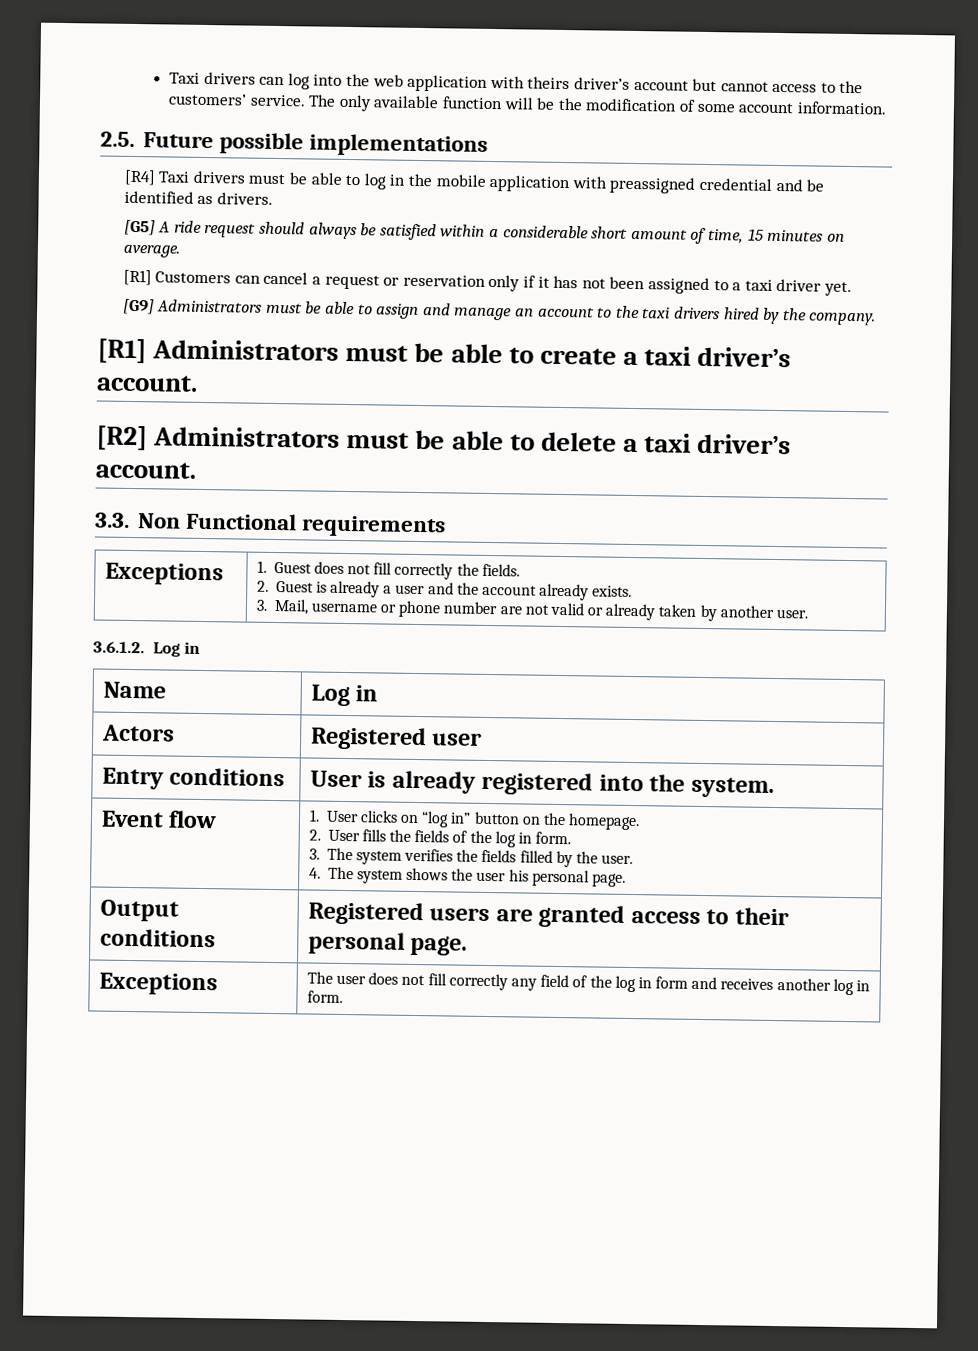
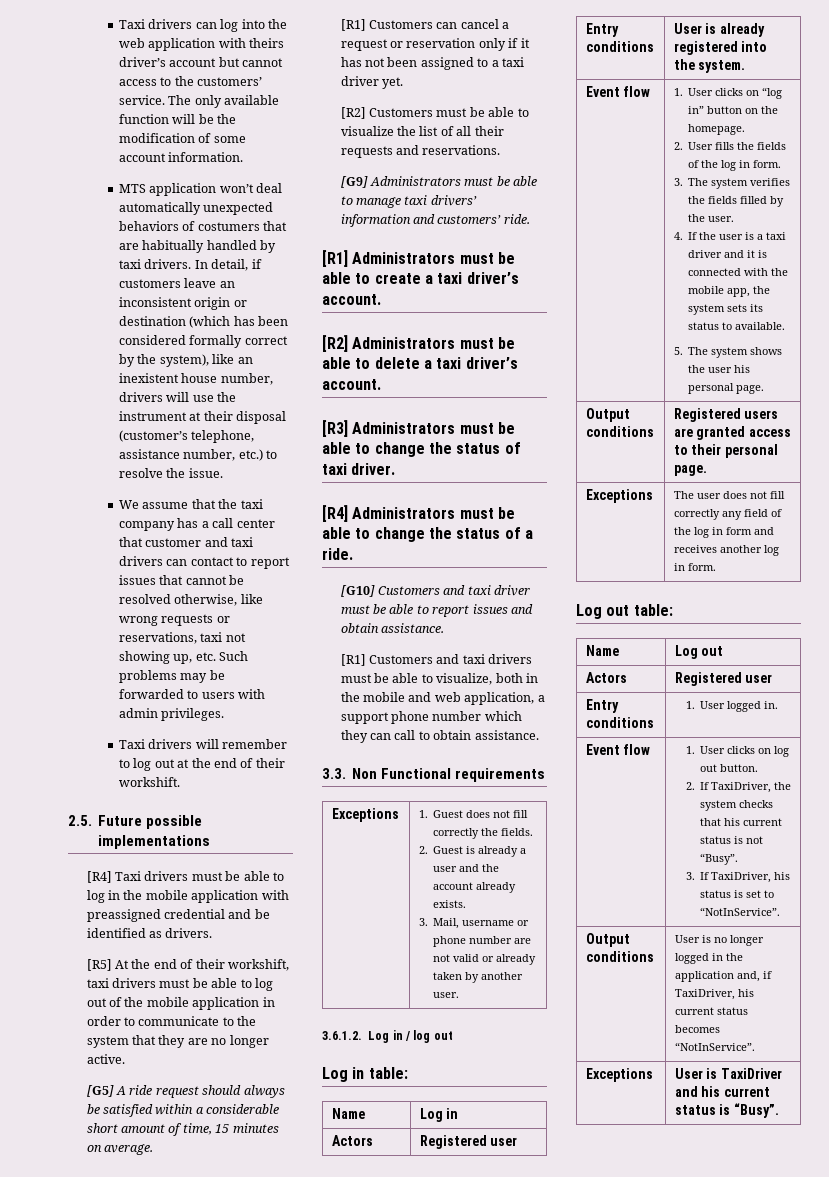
(887, 108) none -> [119,183,283,196] [119,202,274,215] [119,221,288,231] [119,240,277,253] [119,259,262,271] [119,278,235,288] [119,297,247,310] [119,316,289,328] [119,335,288,348] [119,354,253,367] [119,373,273,385] [119,392,237,402] [119,411,287,424] [119,430,255,443] [119,449,278,461] [119,468,223,478] [119,499,263,509] [119,518,275,531] [119,537,254,547] [119,556,290,569] [119,575,245,585] [119,594,263,606] [119,614,230,626] [119,632,246,644] [119,651,249,664] [119,670,225,683] [119,689,266,699] [119,708,225,721] [119,739,288,749] [119,758,285,771] [119,777,181,787] // MTS application won’t deal automatically unexpected behaviors of costumers that are habitually handled by taxi drivers. In detail, if customers leave an inconsistent origin or destination (which has been considered formally correct by the system), like an inexistent house number, drivers will use the instrument at their disposal (customer’s telephone, assistance number, etc.) to resolve the issue. // We assume that the taxi company has a call center that customer and taxi drivers can contact to report issues that cannot be resolved otherwise, like wrong requests or reservations, taxi not showing up, etc. Such problems may be forwarded to users with admin privileges. // Taxi drivers will remember to log out at the end of their workshift.
(273, 198) none -> [86,959,289,971] [86,978,273,991] [86,997,275,1010] [86,1016,257,1026] [86,1035,269,1048] [86,1054,125,1064] // [R5] At the end of their workshift, taxi drivers must be able to log out of the mobile application in order to communicate to the system that they are no longer active.
(852, 289) none -> [340,107,529,119] [340,126,504,136] [340,145,501,158] // [R2] Customers must be able to visualize the list of all their requests and reservations.
[375,303,877,326] assign and manage an account to the taxi drivers hired by the company. -> [356,195,477,208] [340,214,530,227] manage taxi drivers’ information and customers’ ride.
(196, 470) none -> [322,420,515,437] [322,442,521,457] [322,463,396,475] [322,505,515,522] [322,527,533,542] [322,548,353,560] [340,585,531,597] [340,604,533,617] [340,623,445,633] [340,654,533,666] [340,673,538,685] [340,692,545,705] [340,711,522,724] [340,730,539,743] // [R3] Administrators must be able to change the status of taxi driver. // [R4] Administrators must be able to change the status of a ride. // [G10] Customers and taxi driver must be able to report issues and obtain assistance. // [R1] Customers and taxi drivers must be able to visualize, both in the mobile and web application, a support phone number which they can call to obtain assistance.
(201, 647) none -> [406,1030,453,1043] [322,1067,408,1082] / log out // Log in table:
(321, 873) none -> [688,232,787,240] [688,250,768,258] [688,268,789,276] [688,286,771,297] [688,304,764,315] [688,322,786,330] [673,347,683,355] If the user is a taxi driver and it is connected with the mobile app, the system sets its status to available. // 5.
(343, 996) none -> [576,604,673,619] [585,645,619,656] [674,645,724,659] [585,672,627,683] [674,672,773,686] [585,699,619,713] [585,717,654,728] [685,701,779,712] [585,744,651,755] [685,746,790,757] [700,764,759,772] [685,782,792,793] [700,800,774,811] [700,818,783,826] [700,836,764,844] [700,853,739,865] [685,872,791,883] [700,890,775,898] [700,907,781,916] [585,933,630,947] [585,951,654,962] [674,935,764,946] [674,953,743,964] [674,971,772,982] [674,989,754,1000] [674,1007,748,1015] [674,1025,720,1033] [674,1042,755,1051] [585,1068,653,1082] [674,1068,783,1079] [674,1086,771,1097] [674,1103,780,1118] // Log out table: // Name | Log out // Actors | Registered user // Entry conditions | 1. User logged in. // Event flow | 1. User clicks on log out button. // 2. If TaxiDriver, the system checks that his current status is not “Busy”. // 3. If TaxiDriver, his status is set to “NotInService”. // Output conditions | User is no longer logged in the application and, if TaxiDriver, his current status becomes “NotInService”. // Exceptions | User is TaxiDriver and his current status is “Busy”.

